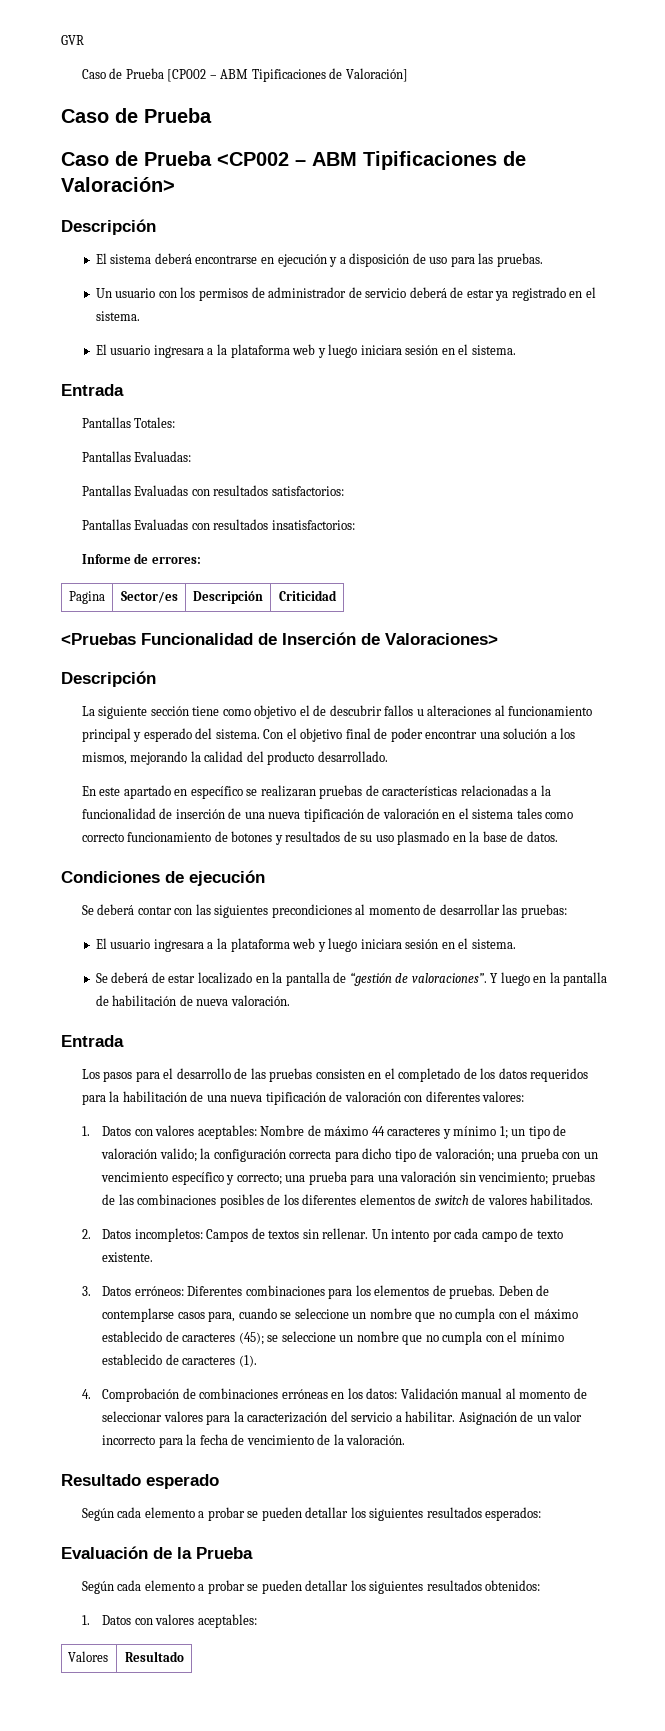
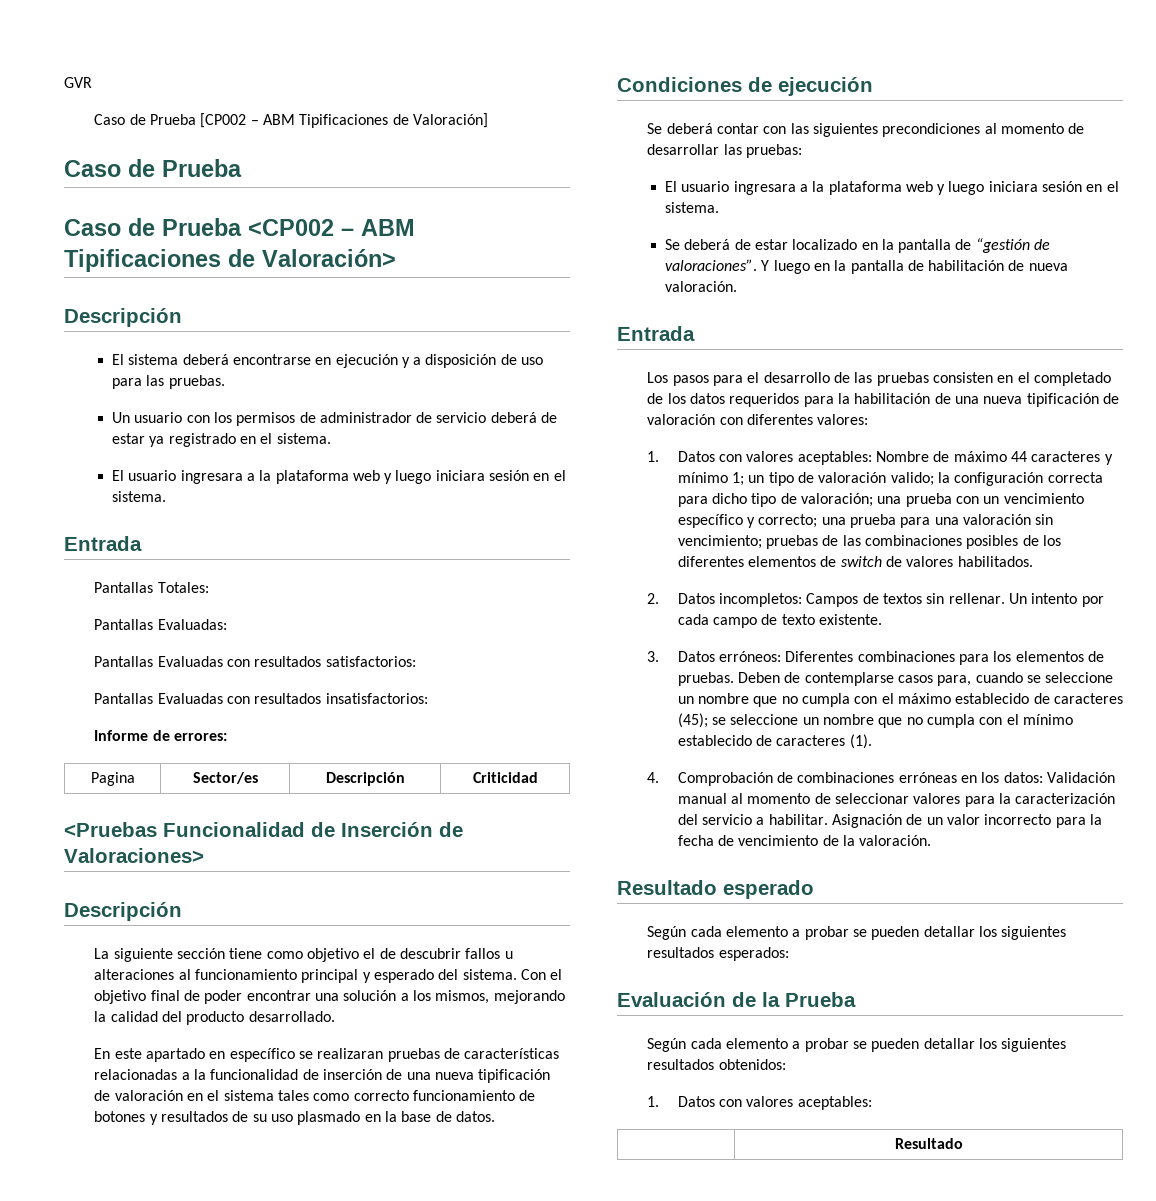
[68,1651,109,1662] Valores -> (872, 1103) none

